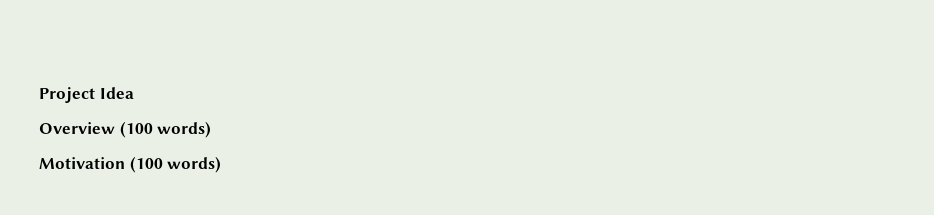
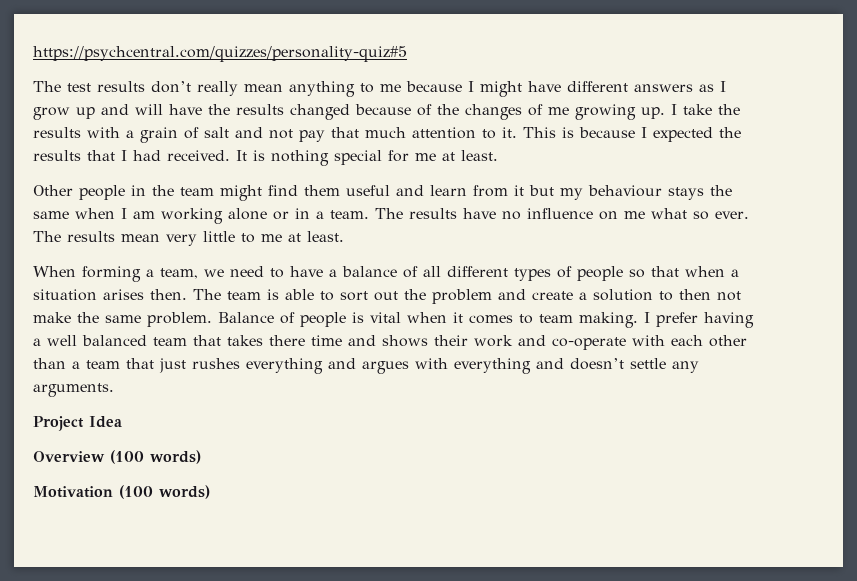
(39, 95) none -> [33,46,407,62] [33,81,726,97] [33,104,740,120] [33,127,741,143] [33,150,498,166] [33,185,732,201] [33,208,749,224] [33,231,344,246] [33,266,739,282] [33,289,741,304] [33,312,754,328] [33,335,747,350] [33,358,699,374] [33,383,114,397] https://psychcentral.com/quizzes/personality-quiz#5 // The test results don’t really mean anything to me because I might have different answers as I grow up and will have the results changed because of the changes of me growing up. I take the results with a grain of salt and not pay that much attention to it. This is because I expected the results that I had received. It is nothing special for me at least. // Other people in the team might find them useful and learn from it but my behaviour stays the same when I am working alone or in a team. The results have no influence on me what so ever. The results mean very little to me at least. // When forming a team, we need to have a balance of all different types of people so that when a situation arises then. The team is able to sort out the problem and create a solution to then not make the same problem. Balance of people is vital when it comes to team making. I prefer having a well balanced team that takes there time and shows their work and co-operate with each other than a team that just rushes everything and argues with everything and doesn’t settle any arguments. //

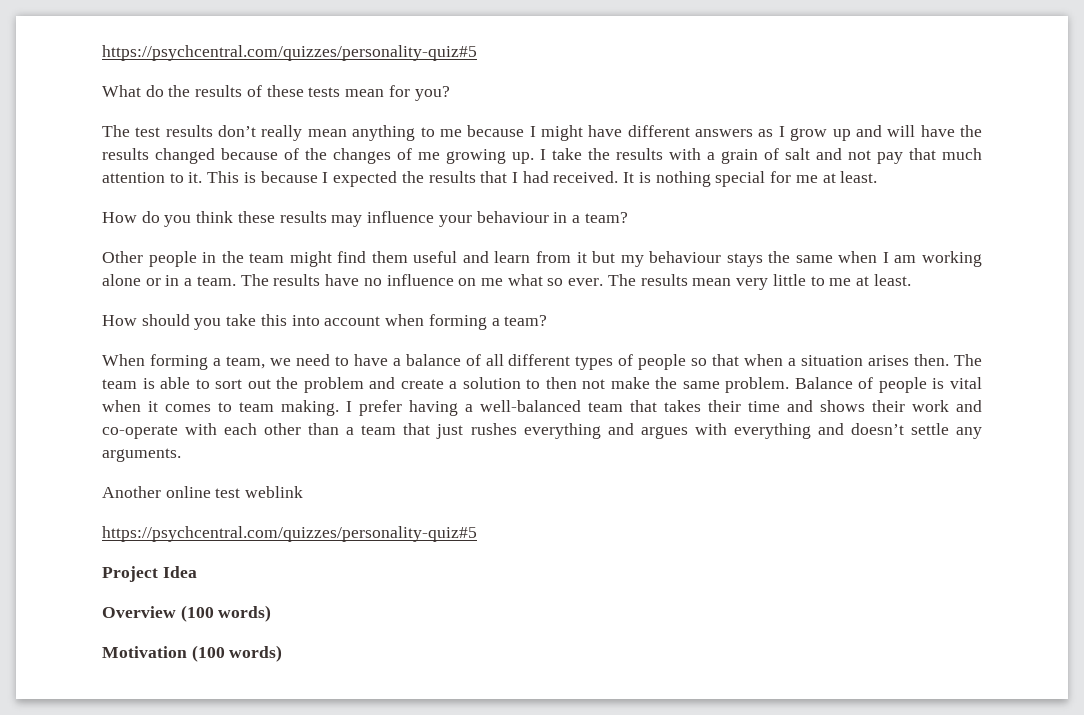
[33,46,407,62] https://psychcentral.com/quizzes/personality-quiz#5 -> [102,45,477,61] [102,85,450,101] https://psychcentral.com/quizzes/personality-quiz#5 // What do the results of these tests mean for you?
(498, 155) none -> [102,211,628,227] // How do you think these results may influence your behaviour in a team?
(344, 236) none -> [102,314,548,330] // How should you take this into account when forming a team?
[47,335,147,346] well balanced -> [480,400,581,412] well-balanced
[269,335,305,346] there -> [708,400,741,412] their
(114, 390) none -> [102,486,304,498] [102,526,477,542] // Another online test weblink // https://psychcentral.com/quizzes/personality-quiz#5

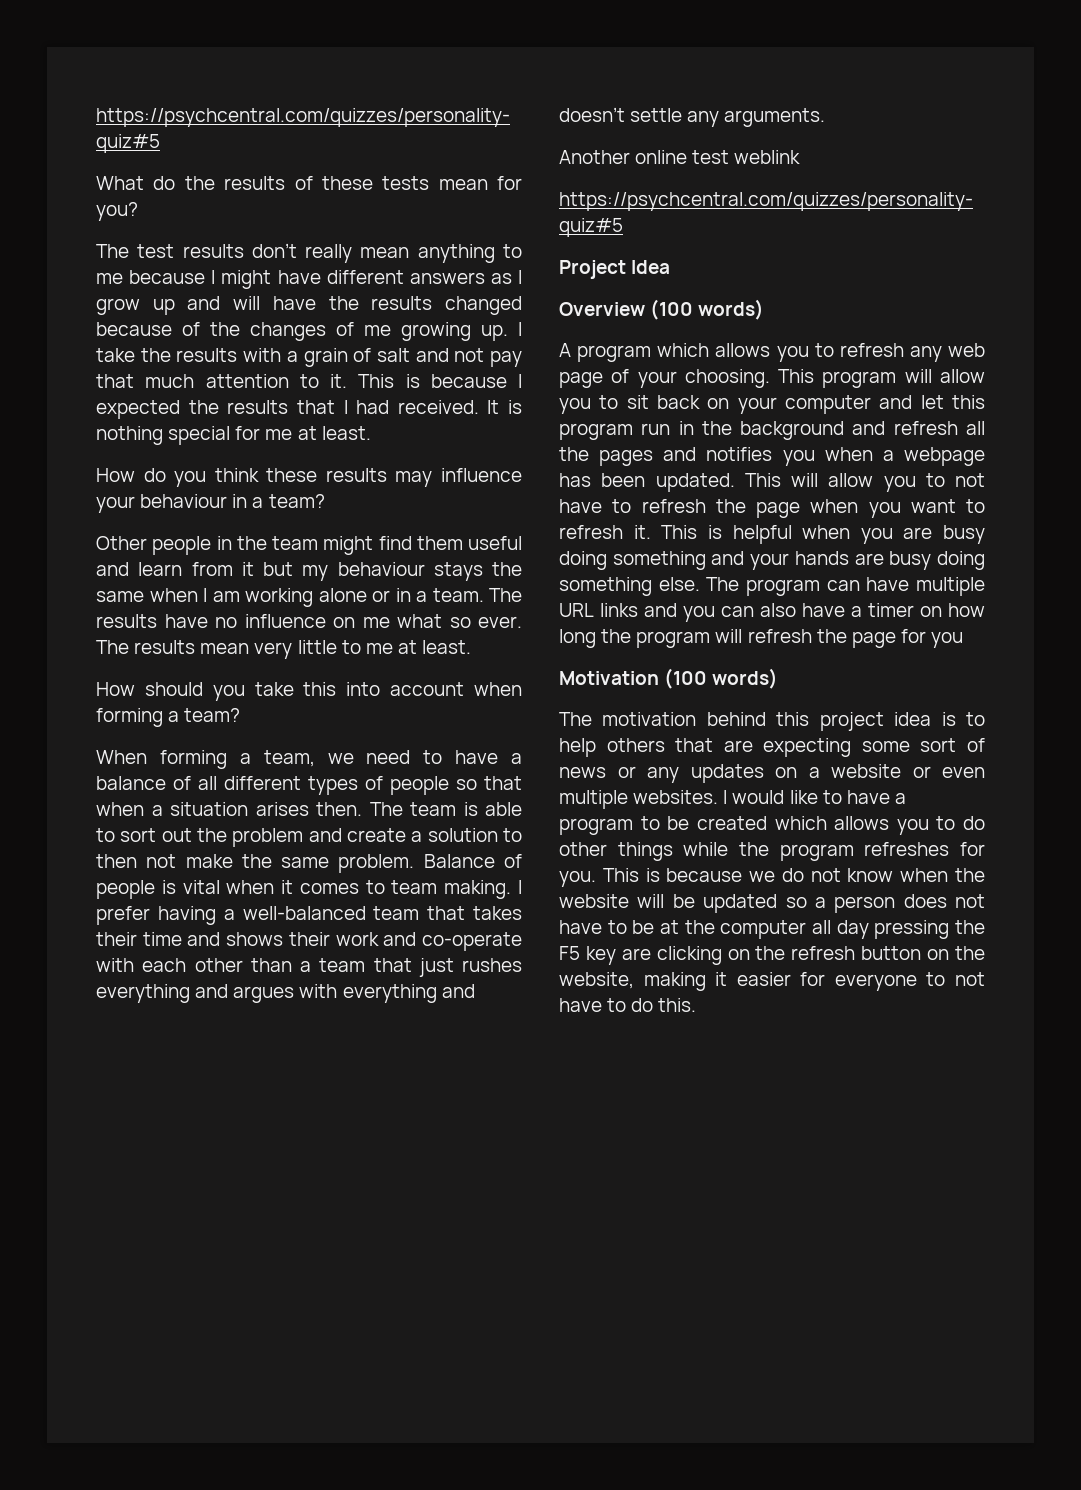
[102,645,283,662] Motivation (100 words) -> [559,343,985,362] [559,369,985,388] [559,395,985,414] [559,421,985,440] [559,447,985,466] [559,473,985,492] [559,499,985,518] [559,525,985,544] [559,551,985,570] [559,577,986,596] [559,603,985,622] [559,629,964,648] [559,668,779,689] [559,712,986,731] [559,738,985,757] [559,764,985,783] [559,790,906,809] [559,816,985,835] [559,842,985,861] [559,868,985,887] [559,894,985,913] [559,920,985,939] [559,946,985,965] [559,972,985,991] [559,998,697,1012] A program which allows you to refresh any web page of your choosing. This program will allow you to sit back on your computer and let this program run in the background and refresh all the pages and notifies you when a webpage has been updated. This will allow you to not have to refresh the page when you want to refresh it. This is helpful when you are busy doing something and your hands are busy doing something else. The program can have multiple URL links and you can also have a timer on how long the program will refresh the page for you // Motivation (100 words) // The motivation behind this project idea is to help others that are expecting some sort of news or any updates on a website or even multiple websites. I would like to have a program to be created which allows you to do other things while the program refreshes for you. This is because we do not know when the website will be updated so a person does not have to be at the computer all day pressing the F5 key are clicking on the refresh button on the website, making it easier for everyone to not have to do this.

